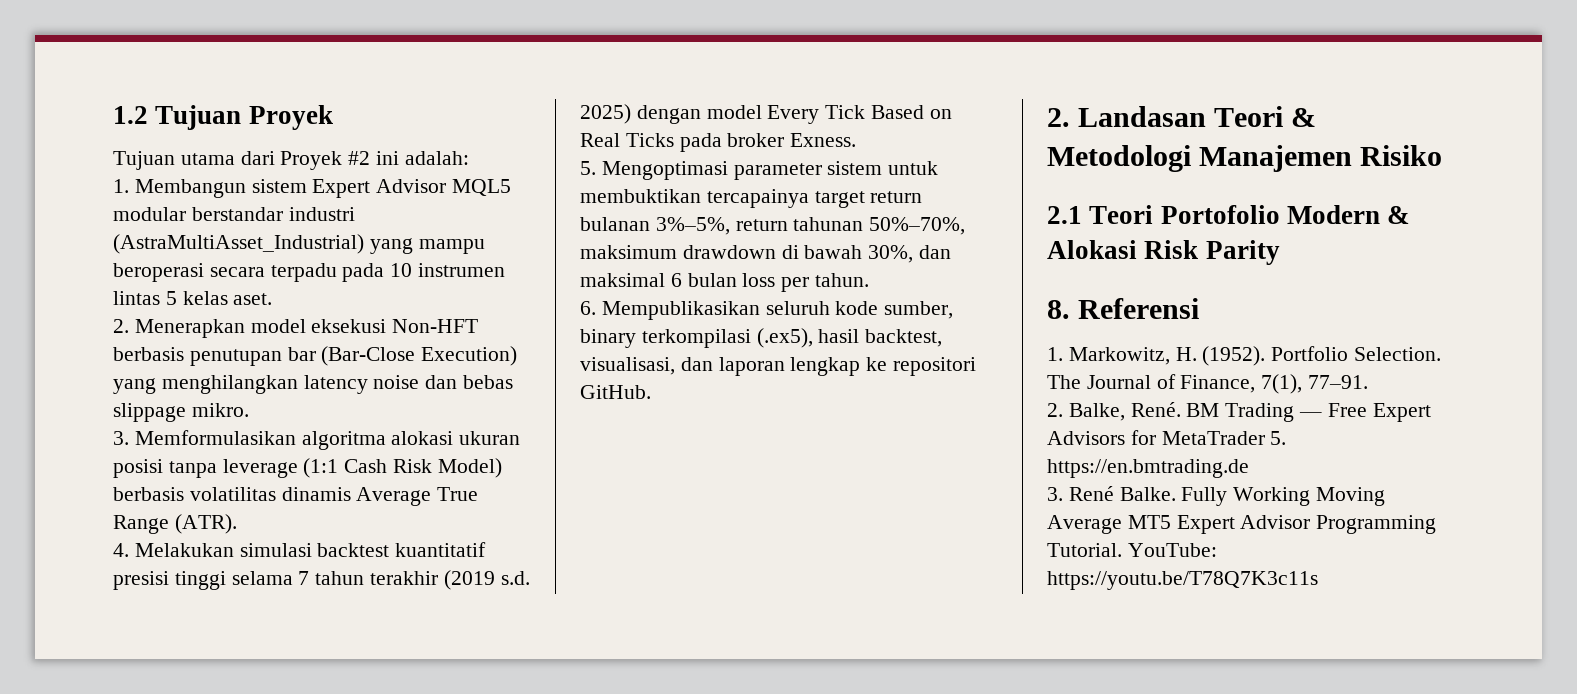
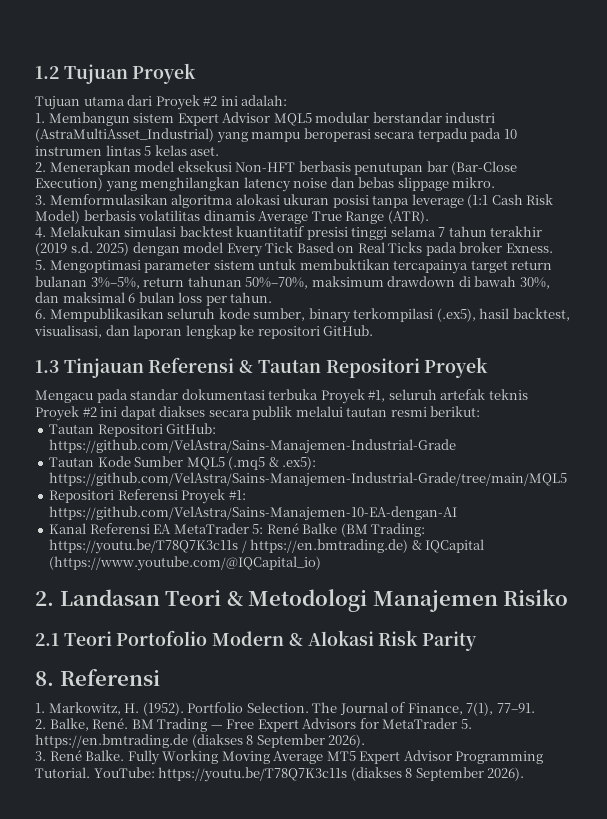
(651, 392) none -> [35,357,489,378] [35,389,528,404] [35,406,481,421] [49,423,217,437] [49,439,457,454] [49,456,317,470] [49,472,568,487] [49,489,246,504] [49,506,458,521] [49,523,426,537] [49,539,485,554] [49,556,322,571] // 1.3 Tinjauan Referensi & Tautan Repositori Proyek // Mengacu pada standar dokumentasi terbuka Proyek #1, seluruh artefak teknis Proyek #2 ini dapat diakses secara publik melalui tautan resmi berikut: // Tautan Repositori GitHub: https://github.com/VelAstra/Sains-Manajemen-Industrial-Grade // Tautan Kode Sumber MQL5 (.mq5 & .ex5): https://github.com/VelAstra/Sains-Manajemen-Industrial-Grade/tree/main/MQL5 // Repositori Referensi Proyek #1: https://github.com/VelAstra/Sains-Manajemen-10-EA-dengan-AI // Kanal Referensi EA MetaTrader 5: René Balke (BM Trading: https://youtu.be/T78Q7K3c11s / https://en.bmtrading.de) & IQCapital (https://www.youtube.com/@IQCapital_io)
(1249, 468) none -> [191,734,366,748] (diakses 8 September 2026).
(1318, 580) none -> [350,767,525,781] (diakses 8 September 2026).

